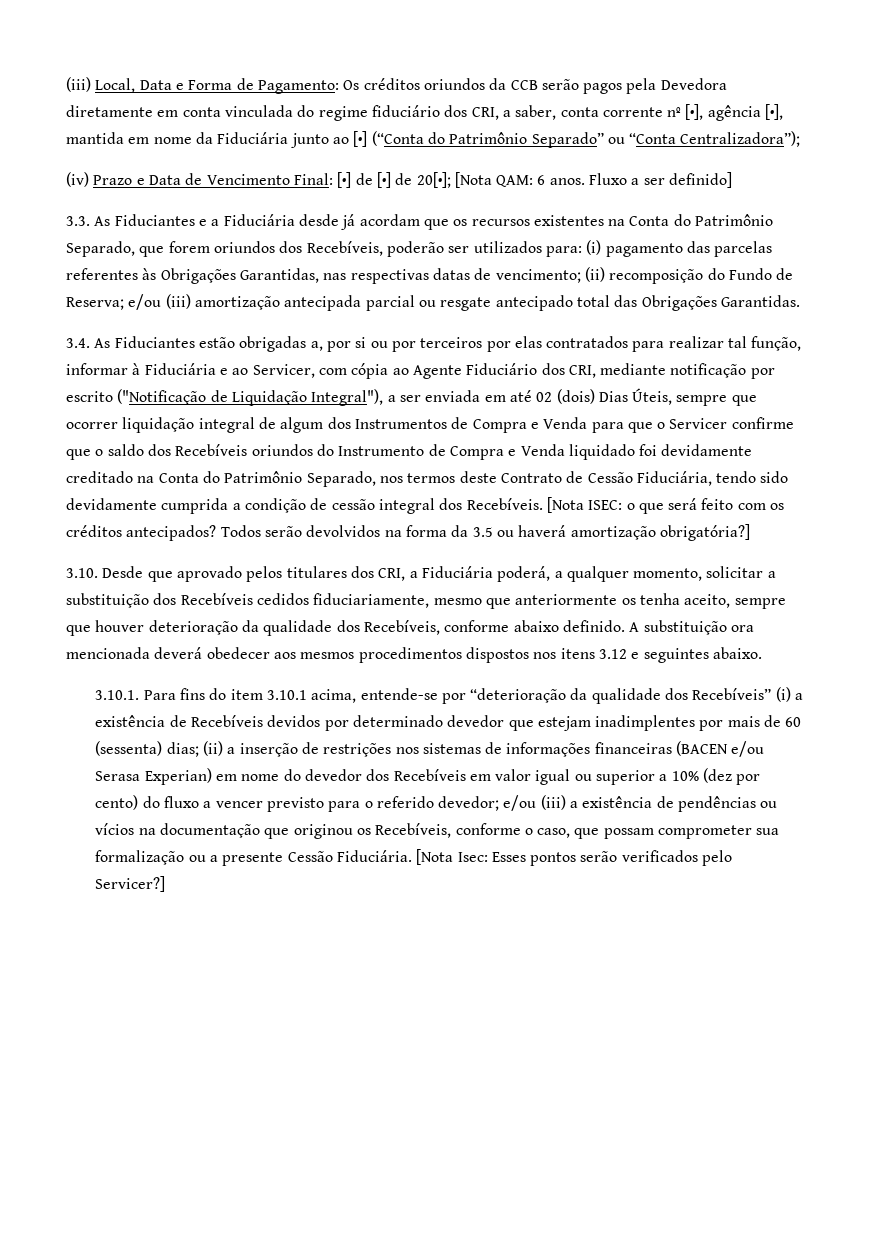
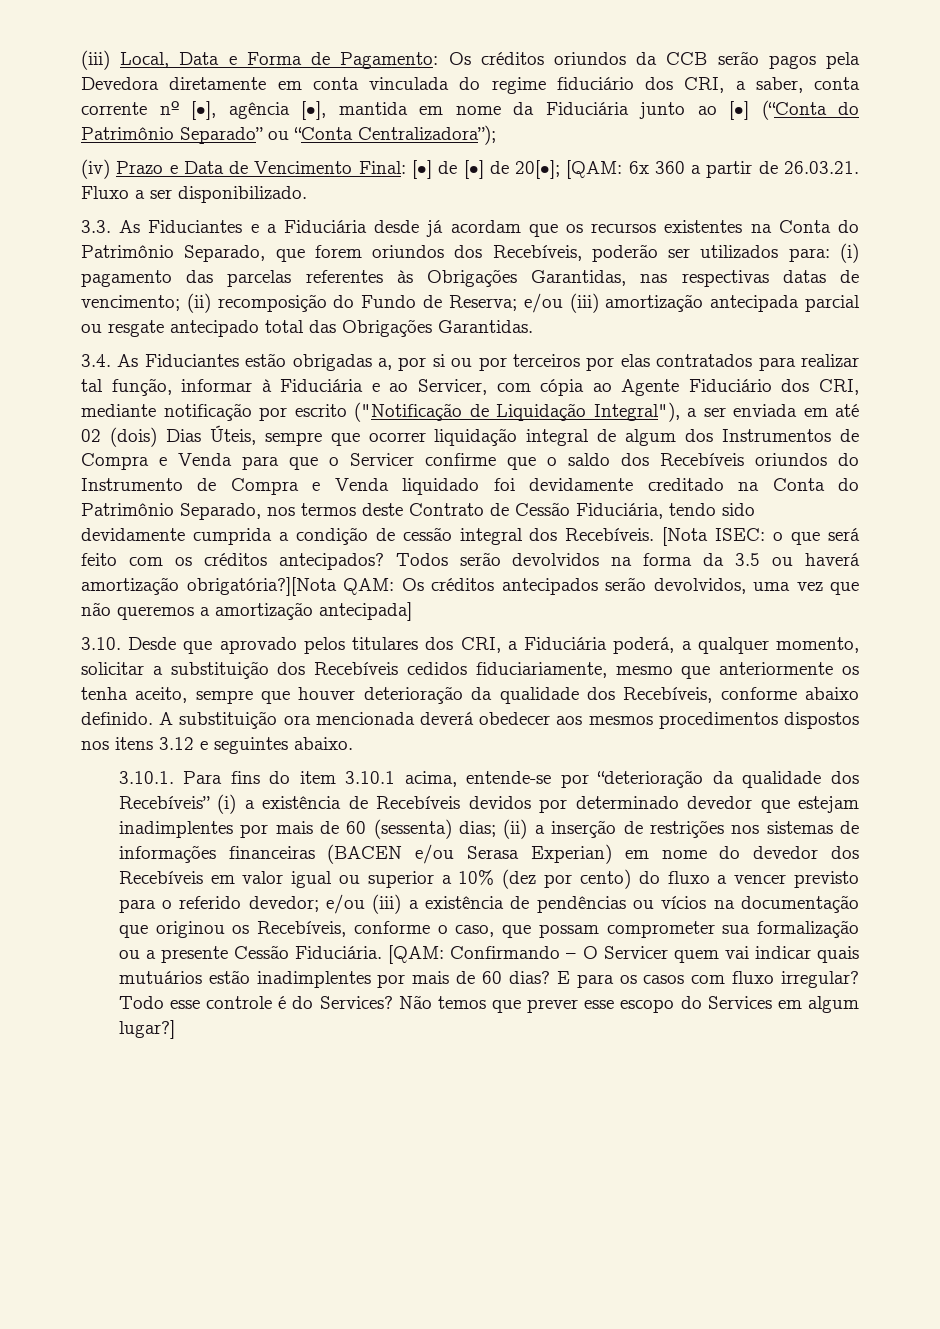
[454,172,585,188] [Nota QAM: 6 anos. -> [566,160,860,179] [QAM: 6x 360 a partir de 26.03.21.
[669,172,733,188] definido] -> [178,186,307,203] disponibilizado.
[659,524,750,541] obrigatória?] -> [186,577,859,596] [81,602,412,621] obrigatória?][Nota QAM: Os créditos antecipados serão devolvidos, uma vez que não queremos a amortização antecipada]
[416,849,733,866] [95,876,166,892] [Nota Isec: Esses pontos serão verificados pelo Servicer?] -> [388,945,859,964] [118,970,859,988] [118,995,859,1013] [118,1020,175,1039] [QAM: Confirmando – O Servicer quem vai indicar quais mutuários estão inadimplentes por mais de 60 dias? E para os casos com fluxo irregular? Todo esse controle é do Services? Não temos que prever esse escopo do Services em algum lugar?]

